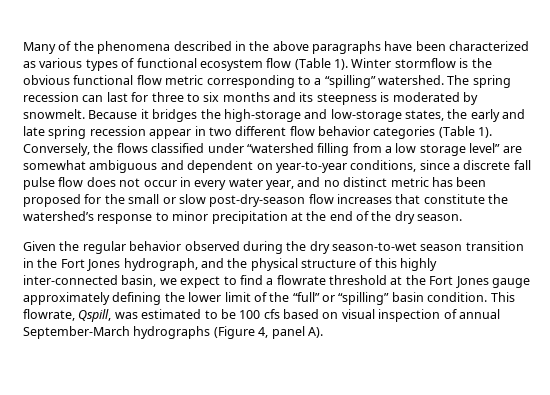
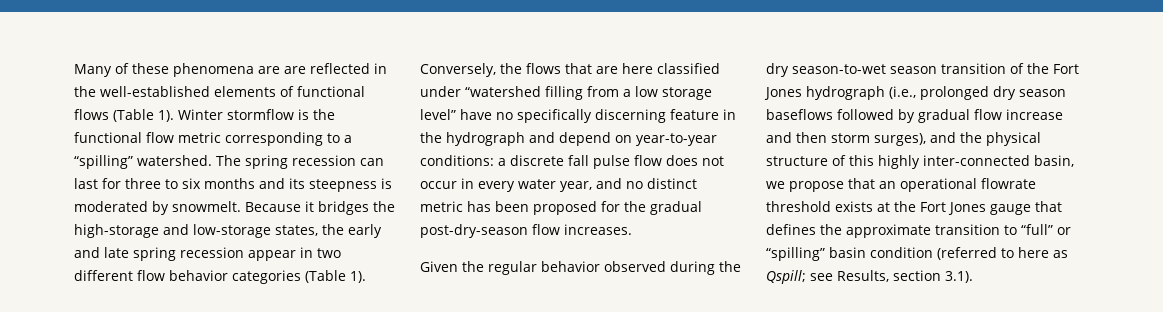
[73,41,530,54] [23,58,292,71] the phenomena described in the above paragraphs have been characterized as various types of functional ecosystem flow -> [132,63,387,77] [74,86,365,97] [74,109,109,120] these phenomena are are reflected in the well-established elements of functional flows
[23,75,70,85] obvious -> (335, 114) none
(148, 148) none -> [565,63,653,74] that are here
[502,146,522,153] [23,160,450,173] are somewhat ambiguous and dependent on year-to-year conditions, since -> [460,109,736,123] [420,132,717,146] [420,155,494,166] have no specifically discerning feature in the hydrograph and depend on year-to-year conditions:
[128,194,509,207] [23,211,463,224] small or slow post-dry-season flow increases that constitute the watershed’s response to minor precipitation at the end of the dry season. -> [650,201,702,215] [420,224,632,238] gradual post-dry-season flow increases.
[23,258,198,271] in the Fort Jones hydrograph, -> [1010,63,1079,74] [764,86,1066,100] [766,109,1063,123] [766,132,926,146] of the Fort Jones hydrograph (i.e., prolonged dry season baseflows followed by gradual flow increase and then storm surges),
[180,275,274,288] expect to find a -> [789,178,977,192] propose that an operational
(387, 280) none -> [835,201,873,212] exists
[23,292,515,305] [23,309,500,322] [23,326,323,339] approximately defining the lower limit of the “full” or “spilling” basin condition. This flowrate, Qspill, was estimated to be 100 cfs based on visual inspection of annual September-March hydrographs (Figure 4, panel A). -> [1035,201,1062,212] [766,224,1071,238] [766,247,1068,261] [766,270,973,284] that defines the approximate transition to “full” or “spilling” basin condition (referred to here as Qspill; see Results, section 3.1).

